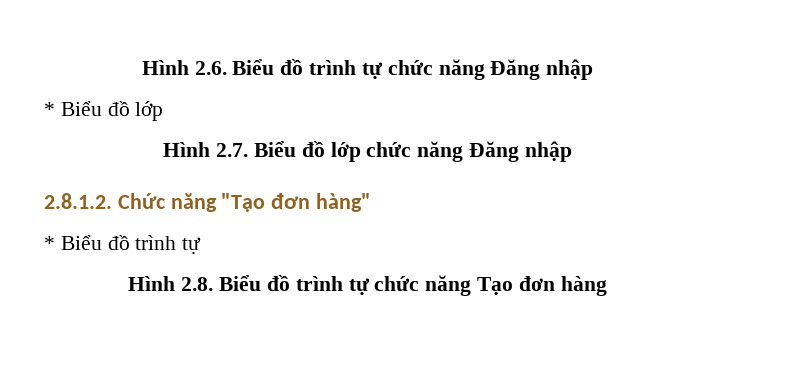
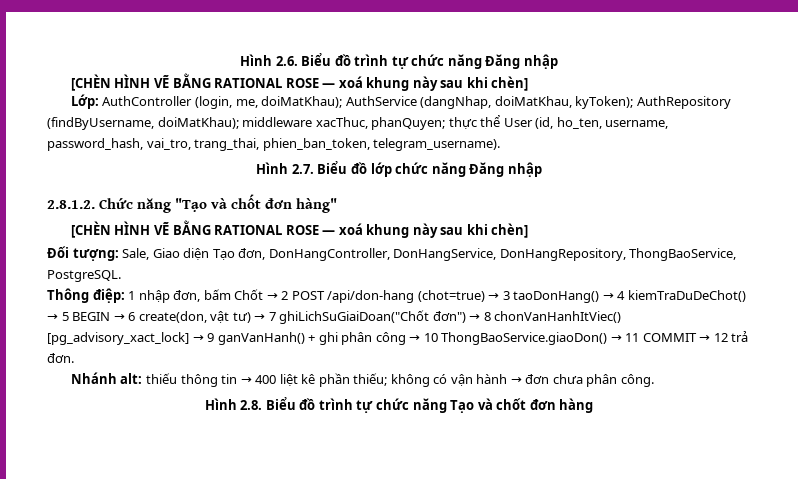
[44,101,164,121] * Biểu đồ lớp -> [70,73,529,91] [70,94,731,109] [47,115,669,130] [47,138,501,151] [CHÈN HÌNH VẼ BẰNG RATIONAL ROSE — xoá khung này sau khi chèn] // Lớp: AuthController (login, me, doiMatKhau); AuthService (dangNhap, doiMatKhau, kyToken); AuthRepository (findByUsername, doiMatKhau); middleware xacThuc, phanQuyen; thực thể User (id, ho_ten, username, password_hash, vai_tro, trang_thai, phien_ban_token, telegram_username).
(266, 202) none -> [211,194,262,209] và chốt
[44,235,202,254] * Biểu đồ trình tự -> [70,220,529,238] [47,246,737,261] [47,270,121,282] [47,288,746,303] [47,310,622,324] [47,331,749,345] [47,353,74,363] [70,372,654,387] [CHÈN HÌNH VẼ BẰNG RATIONAL ROSE — xoá khung này sau khi chèn] // Đối tượng: Sale, Giao diện Tạo đơn, DonHangController, DonHangService, DonHangRepository, ThongBaoService, PostgreSQL. // Thông điệp: 1 nhập đơn, bấm Chốt → 2 POST /api/don-hang (chot=true) → 3 taoDonHang() → 4 kiemTraDuDeChot() → 5 BEGIN → 6 create(don, vật tư) → 7 ghiLichSuGiaiDoan("Chốt đơn") → 8 chonVanHanhItViec() [pg_advisory_xact_lock] → 9 ganVanHanh() + ghi phân công → 10 ThongBaoService.giaoDon() → 11 COMMIT → 12 trả đơn. // Nhánh alt: thiếu thông tin → 400 liệt kê phần thiếu; không có vận hành → đơn chưa phân công.
(513, 286) none -> [477,398,527,410] và chốt

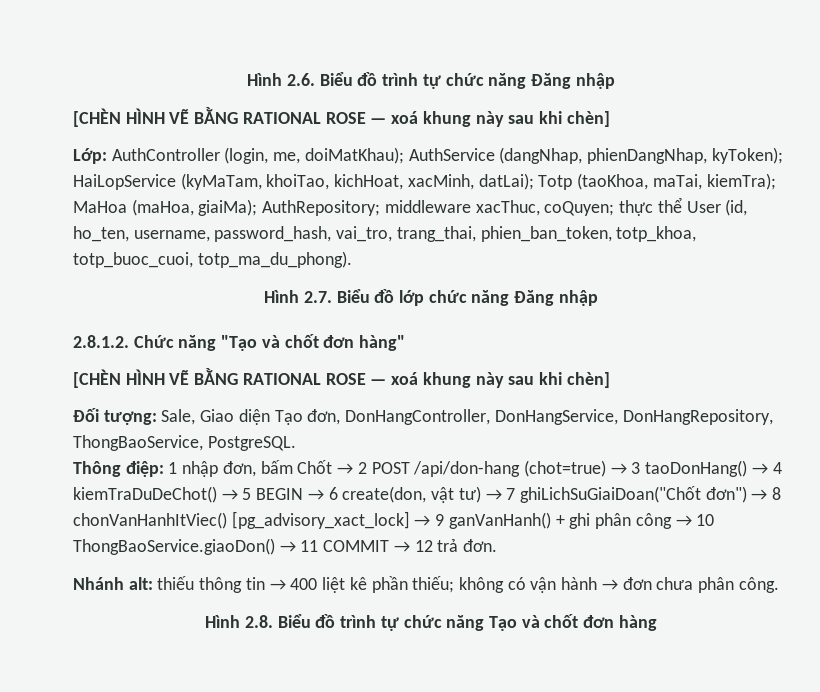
[494,96,731,109] [47,117,239,130] doiMatKhau, kyToken); AuthRepository (findByUsername, doiMatKhau); -> [587,147,783,164] [73,173,776,190] [73,199,381,216] phienDangNhap, kyToken); HaiLopService (kyMaTam, khoiTao, kichHoat, xacMinh, datLai); Totp (taoKhoa, maTai, kiemTra); MaHoa (maHoa, giaiMa); AuthRepository;
[371,117,446,130] phanQuyen; -> [544,201,615,216] coQuyen;
[373,138,501,151] telegram_username). -> [616,226,697,242] [73,251,352,268] totp_khoa, totp_buoc_cuoi, totp_ma_du_phong).

